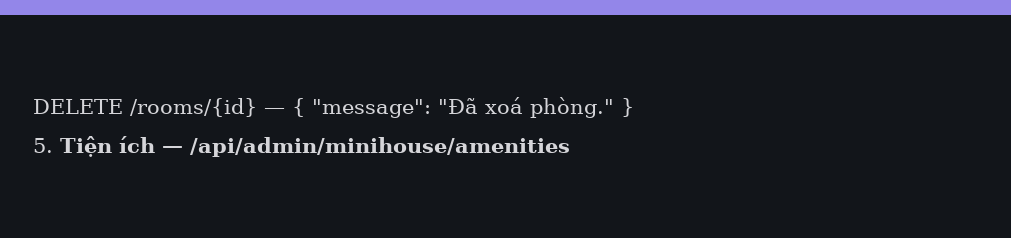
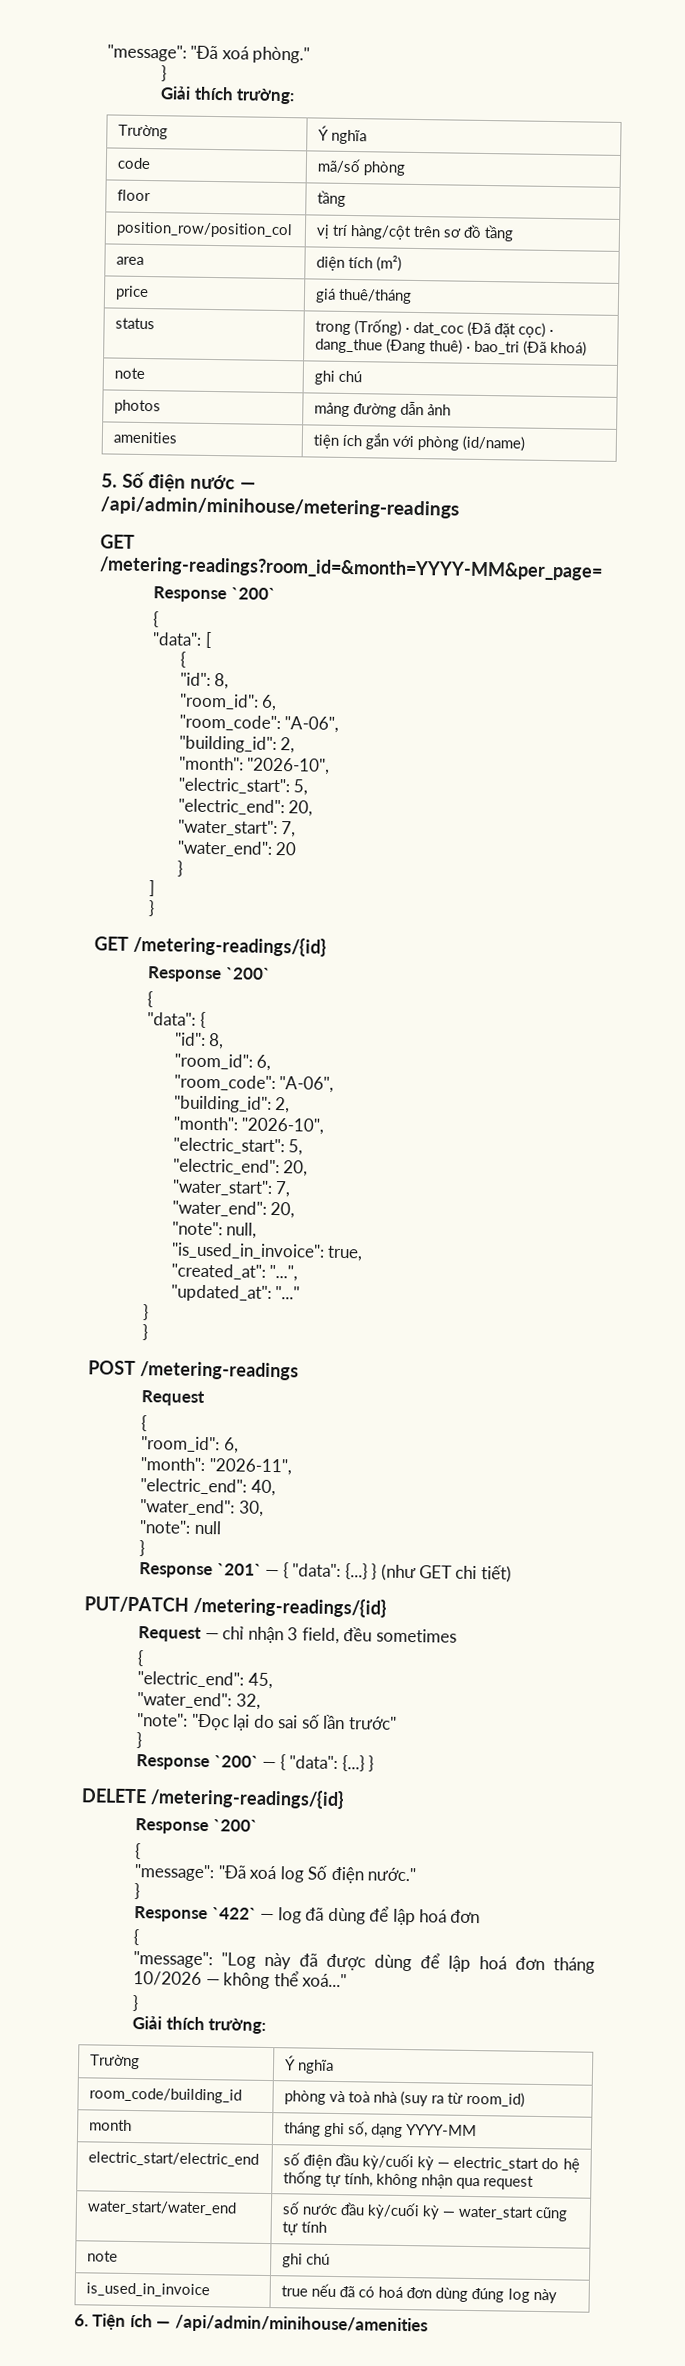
[33,98,305,117] DELETE /rooms/{id} — { -> (107, 53) none
[621,98,634,117] [33,138,53,153] } // 5. -> [161,65,168,82] [160,86,296,105] [118,124,169,140] [318,125,368,145] [117,157,152,170] [317,158,406,176] [117,189,152,202] [317,190,347,207] [116,221,294,239] [316,224,515,242] [116,256,145,265] [316,255,403,272] [115,285,150,301] [315,288,413,304] [115,317,156,330] [315,319,555,338] [315,338,588,357] [114,367,146,380] [314,370,363,385] [114,399,162,415] [314,401,452,418] [113,431,178,444] [313,433,526,452] [101,471,256,492] [100,496,460,519] [100,534,135,549] [99,556,603,581] [153,586,276,603] [153,611,160,628] [152,631,212,649] [179,651,186,668] [179,672,230,690] [178,693,278,711] [178,714,340,733] [178,735,296,754] [178,756,331,775] [177,777,309,796] [177,798,314,817] [177,819,297,838] [176,840,297,857] [176,860,183,877] [149,880,156,897] [148,900,156,917] [94,935,327,957] [147,966,271,983] [147,991,154,1008] [147,1011,206,1028] [173,1032,225,1050] [173,1053,272,1071] [173,1074,335,1093] [173,1095,291,1114] [172,1116,325,1135] [172,1137,304,1156] [172,1158,309,1177] [171,1179,292,1198] [171,1200,296,1219] [171,1221,258,1239] [170,1242,364,1262] [170,1263,299,1282] [170,1284,301,1302] [142,1304,150,1321] [142,1324,149,1341] [88,1360,299,1381] [141,1390,206,1407] [141,1415,148,1432] [141,1436,239,1454] [140,1457,292,1476] [140,1478,276,1497] [140,1499,264,1517] [139,1520,222,1535] [139,1540,146,1557] [139,1562,512,1583] [84,1596,387,1618] [138,1626,457,1645] [137,1650,145,1667] [137,1671,273,1690] [137,1692,261,1710] [137,1713,397,1731] [136,1732,143,1749] [136,1754,375,1772] [81,1788,345,1810] [135,1818,258,1835] [135,1843,142,1860] [134,1864,417,1884] [134,1883,141,1900] [134,1906,481,1926] [133,1929,141,1946] [133,1951,596,1974] [133,1971,348,1990] [132,1995,140,2012] [132,2016,267,2034] [89,2054,141,2070] [284,2055,335,2074] [89,2087,243,2104] [284,2090,526,2108] [89,2119,133,2132] [284,2121,478,2138] [88,2151,260,2167] [283,2152,580,2173] [283,2170,535,2190] [87,2200,238,2216] [282,2201,569,2222] [282,2221,328,2236] [87,2250,119,2262] [282,2253,331,2268] [86,2282,211,2298] [281,2283,557,2304] [74,2314,89,2327] // } // Giải thích trường: // Trường | Ý nghĩa // code | mã/số phòng // floor | tầng // position_row/position_col | vị trí hàng/cột trên sơ đồ tầng // area | diện tích (m²) // price | giá thuê/tháng // status | trong (Trống) · dat_coc (Đã đặt cọc) · dang_thue (Đang thuê) · bao_tri (Đã khoá) // note | ghi chú // photos | mảng đường dẫn ảnh // amenities | tiện ích gắn với phòng (id/name) // 5. Số điện nước — /api/admin/minihouse/metering-readings // GET /metering-readings?room_id=&month=YYYY-MM&per_page= // Response `200` // { // "data": [ // { // "id": 8, // "room_id": 6, // "room_code": "A-06", // "building_id": 2, // "month": "2026-10", // "electric_start": 5, // "electric_end": 20, // "water_start": 7, // "water_end": 20 // } // ] // } // GET /metering-readings/{id} // Response `200` // { // "data": { // "id": 8, // "room_id": 6, // "room_code": "A-06", // "building_id": 2, // "month": "2026-10", // "electric_start": 5, // "electric_end": 20, // "water_start": 7, // "water_end": 20, // "note": null, // "is_used_in_invoice": true, // "created_at": "...", // "updated_at": "..." // } // } // POST /metering-readings // Request // { // "room_id": 6, // "month": "2026-11", // "electric_end": 40, // "water_end": 30, // "note": null // } // Response `201` — { "data": {...} } (như GET chi tiết) // PUT/PATCH /metering-readings/{id} // Request — chỉ nhận 3 field, đều sometimes // { // "electric_end": 45, // "water_end": 32, // "note": "Đọc lại do sai số lần trước" // } // Response `200` — { "data": {...} } // DELETE /metering-readings/{id} // Response `200` // { // "message": "Đã xoá log Số điện nước." // } // Response `422` — log đã dùng để lập hoá đơn // { // "message": "Log này đã được dùng để lập hoá đơn tháng 10/2026 — không thể xoá..." // } // Giải thích trường: // Trường | Ý nghĩa // room_code/building_id | phòng và toà nhà (suy ra từ room_id) // month | tháng ghi số, dạng YYYY-MM // electric_start/electric_end | số điện đầu kỳ/cuối kỳ — electric_start do hệ thống tự tính, không nhận qua request // water_start/water_end | số nước đầu kỳ/cuối kỳ — water_start cũng tự tính // note | ghi chú // is_used_in_invoice | true nếu đã có hoá đơn dùng đúng log này // 6.

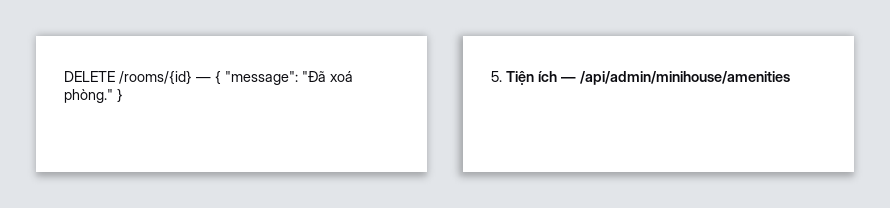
(107, 53) none -> [64,70,221,85] DELETE /rooms/{id} — {
[161,65,168,82] [160,86,296,105] [118,124,169,140] [318,125,368,145] [117,157,152,170] [317,158,406,176] [117,189,152,202] [317,190,347,207] [116,221,294,239] [316,224,515,242] [116,256,145,265] [316,255,403,272] [115,285,150,301] [315,288,413,304] [115,317,156,330] [315,319,555,338] [315,338,588,357] [114,367,146,380] [314,370,363,385] [114,399,162,415] [314,401,452,418] [113,431,178,444] [313,433,526,452] [101,471,256,492] [100,496,460,519] [100,534,135,549] [99,556,603,581] [153,586,276,603] [153,611,160,628] [152,631,212,649] [179,651,186,668] [179,672,230,690] [178,693,278,711] [178,714,340,733] [178,735,296,754] [178,756,331,775] [177,777,309,796] [177,798,314,817] [177,819,297,838] [176,840,297,857] [176,860,183,877] [149,880,156,897] [148,900,156,917] [94,935,327,957] [147,966,271,983] [147,991,154,1008] [147,1011,206,1028] [173,1032,225,1050] [173,1053,272,1071] [173,1074,335,1093] [173,1095,291,1114] [172,1116,325,1135] [172,1137,304,1156] [172,1158,309,1177] [171,1179,292,1198] [171,1200,296,1219] [171,1221,258,1239] [170,1242,364,1262] [170,1263,299,1282] [170,1284,301,1302] [142,1304,150,1321] [142,1324,149,1341] [88,1360,299,1381] [141,1390,206,1407] [141,1415,148,1432] [141,1436,239,1454] [140,1457,292,1476] [140,1478,276,1497] [140,1499,264,1517] [139,1520,222,1535] [139,1540,146,1557] [139,1562,512,1583] [84,1596,387,1618] [138,1626,457,1645] [137,1650,145,1667] [137,1671,273,1690] [137,1692,261,1710] [137,1713,397,1731] [136,1732,143,1749] [136,1754,375,1772] [81,1788,345,1810] [135,1818,258,1835] [135,1843,142,1860] [134,1864,417,1884] [134,1883,141,1900] [134,1906,481,1926] [133,1929,141,1946] [133,1951,596,1974] [133,1971,348,1990] [132,1995,140,2012] [132,2016,267,2034] [89,2054,141,2070] [284,2055,335,2074] [89,2087,243,2104] [284,2090,526,2108] [89,2119,133,2132] [284,2121,478,2138] [88,2151,260,2167] [283,2152,580,2173] [283,2170,535,2190] [87,2200,238,2216] [282,2201,569,2222] [282,2221,328,2236] [87,2250,119,2262] [282,2253,331,2268] [86,2282,211,2298] [281,2283,557,2304] [74,2314,89,2327] // } // Giải thích trường: // Trường | Ý nghĩa // code | mã/số phòng // floor | tầng // position_row/position_col | vị trí hàng/cột trên sơ đồ tầng // area | diện tích (m²) // price | giá thuê/tháng // status | trong (Trống) · dat_coc (Đã đặt cọc) · dang_thue (Đang thuê) · bao_tri (Đã khoá) // note | ghi chú // photos | mảng đường dẫn ảnh // amenities | tiện ích gắn với phòng (id/name) // 5. Số điện nước — /api/admin/minihouse/metering-readings // GET /metering-readings?room_id=&month=YYYY-MM&per_page= // Response `200` // { // "data": [ // { // "id": 8, // "room_id": 6, // "room_code": "A-06", // "building_id": 2, // "month": "2026-10", // "electric_start": 5, // "electric_end": 20, // "water_start": 7, // "water_end": 20 // } // ] // } // GET /metering-readings/{id} // Response `200` // { // "data": { // "id": 8, // "room_id": 6, // "room_code": "A-06", // "building_id": 2, // "month": "2026-10", // "electric_start": 5, // "electric_end": 20, // "water_start": 7, // "water_end": 20, // "note": null, // "is_used_in_invoice": true, // "created_at": "...", // "updated_at": "..." // } // } // POST /metering-readings // Request // { // "room_id": 6, // "month": "2026-11", // "electric_end": 40, // "water_end": 30, // "note": null // } // Response `201` — { "data": {...} } (như GET chi tiết) // PUT/PATCH /metering-readings/{id} // Request — chỉ nhận 3 field, đều sometimes // { // "electric_end": 45, // "water_end": 32, // "note": "Đọc lại do sai số lần trước" // } // Response `200` — { "data": {...} } // DELETE /metering-readings/{id} // Response `200` // { // "message": "Đã xoá log Số điện nước." // } // Response `422` — log đã dùng để lập hoá đơn // { // "message": "Log này đã được dùng để lập hoá đơn tháng 10/2026 — không thể xoá..." // } // Giải thích trường: // Trường | Ý nghĩa // room_code/building_id | phòng và toà nhà (suy ra từ room_id) // month | tháng ghi số, dạng YYYY-MM // electric_start/electric_end | số điện đầu kỳ/cuối kỳ — electric_start do hệ thống tự tính, không nhận qua request // water_start/water_end | số nước đầu kỳ/cuối kỳ — water_start cũng tự tính // note | ghi chú // is_used_in_invoice | true nếu đã có hoá đơn dùng đúng log này // 6. -> [117,88,123,103] [491,71,502,82] } // 5.

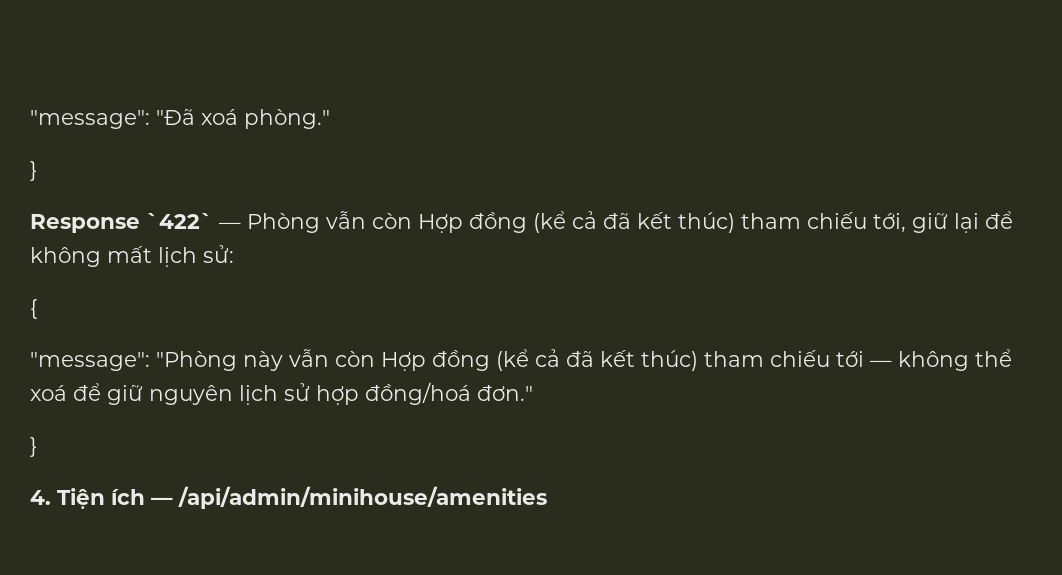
[64,70,221,85] DELETE /rooms/{id} — { -> (30, 119) none
[117,88,123,103] [491,71,502,82] } // 5. -> [30,161,37,181] [30,211,1013,233] [30,245,234,267] [30,299,37,319] [30,349,1012,371] [30,382,533,405] [30,437,37,457] [30,490,51,505] // } // Response `422` — Phòng vẫn còn Hợp đồng (kể cả đã kết thúc) tham chiếu tới, giữ lại để không mất lịch sử: // { // "message": "Phòng này vẫn còn Hợp đồng (kể cả đã kết thúc) tham chiếu tới — không thể xoá để giữ nguyên lịch sử hợp đồng/hoá đơn." // } // 4.

